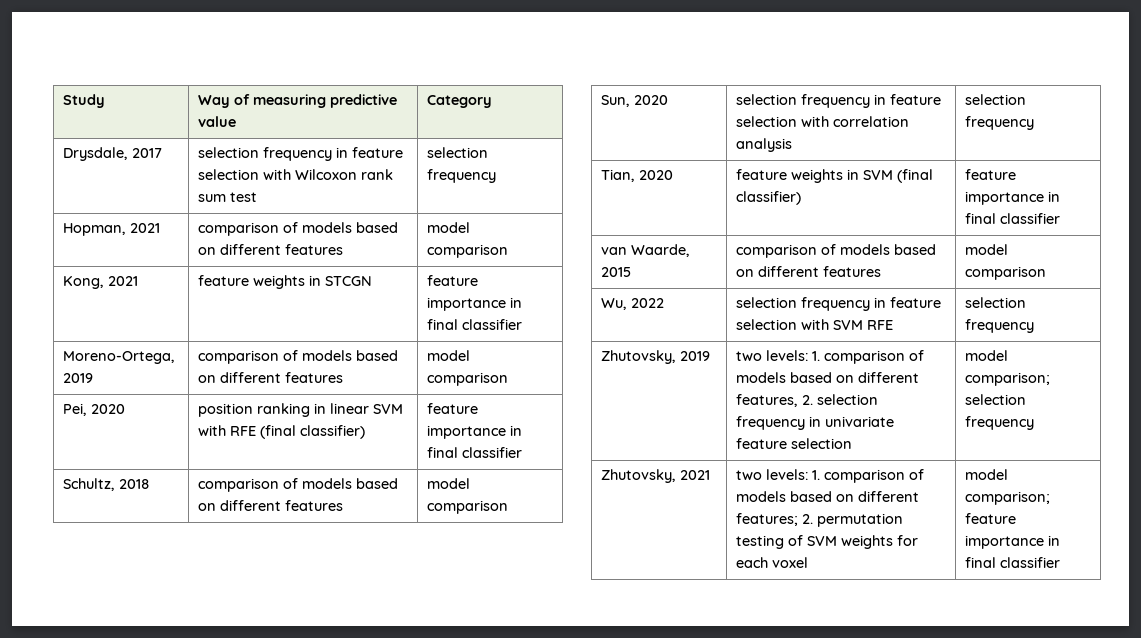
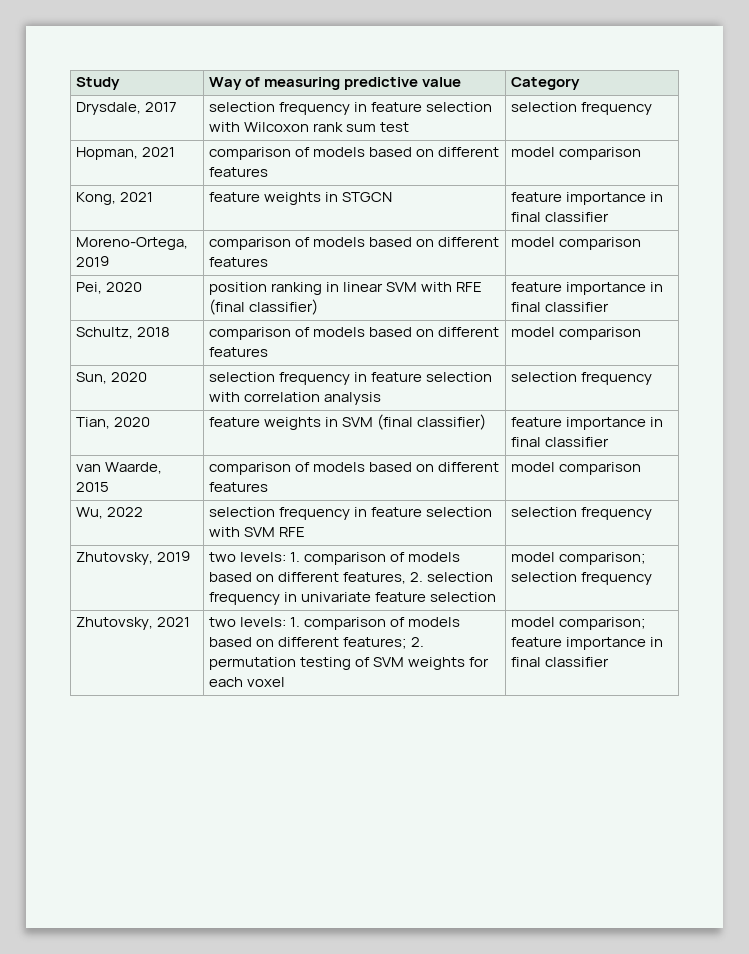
[324,276,372,286] STCGN -> [342,192,393,202] STGCN

